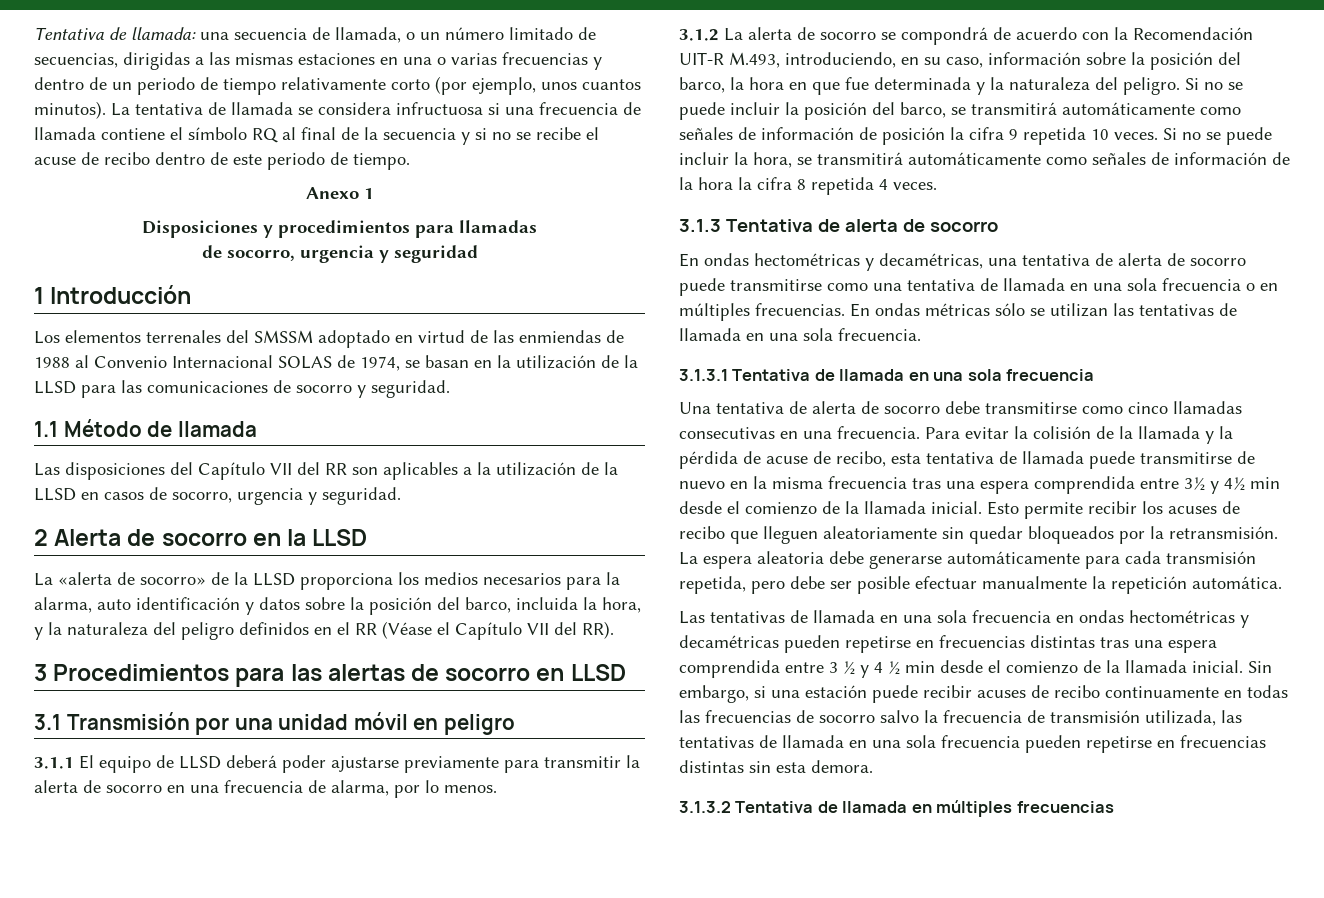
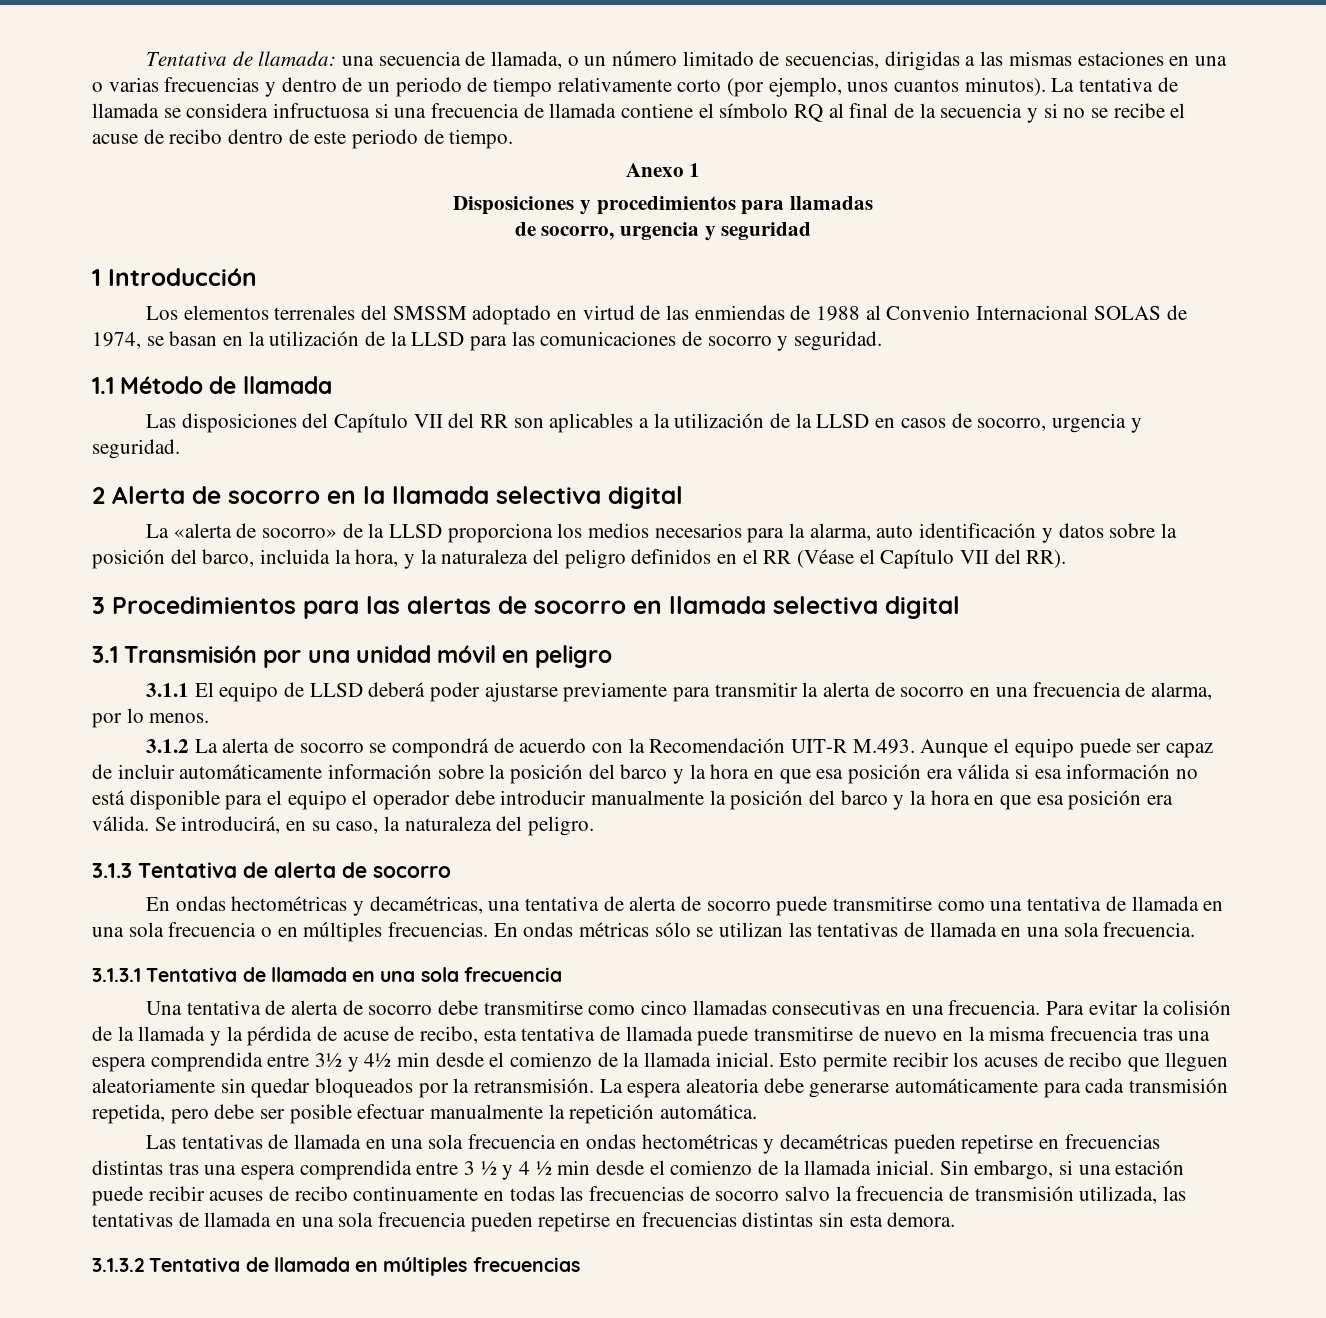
[312,529,368,546] LLSD -> [392,486,683,509] llamada selectiva digital
[570,664,626,681] LLSD -> [669,596,960,619] llamada selectiva digital
[729,52,983,68] M.493, introduciendo, en su caso, -> [852,738,1213,758] [92,764,323,779] M.493. Aunque el equipo puede ser capaz de incluir automáticamente
[679,77,1243,95] [679,102,1241,120] [679,127,1272,145] [679,152,1290,168] [679,177,937,195] barco, la hora en que fue determinada y la naturaleza del peligro. Si no se puede incluir la posición del barco, se transmitirá automáticamente como señales de información de posición la cifra 9 repetida 10 veces. Si no se puede incluir la hora, se transmitirá automáticamente como señales de información de la hora la cifra 8 repetida 4 veces. -> [620,764,1199,784] [92,790,1174,810] [92,816,595,836] barco y la hora en que esa posición era válida si esa información no está disponible para el equipo el operador debe introducir manualmente la posición del barco y la hora en que esa posición era válida. Se introducirá, en su caso, la naturaleza del peligro.

